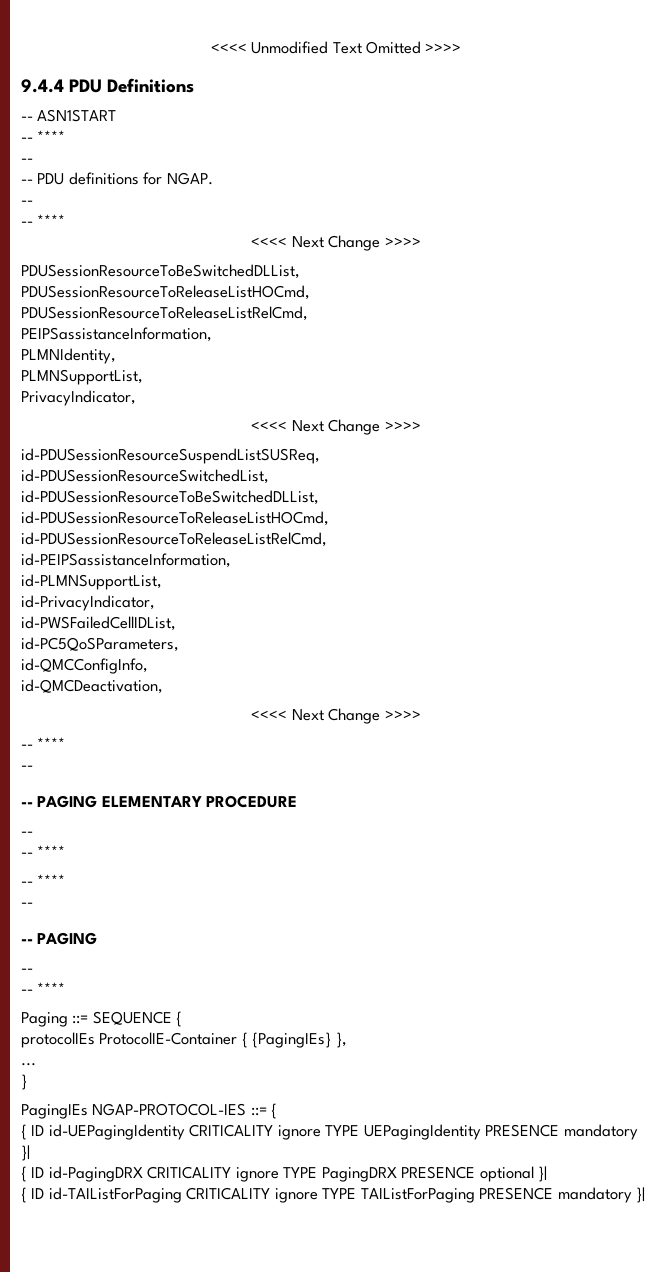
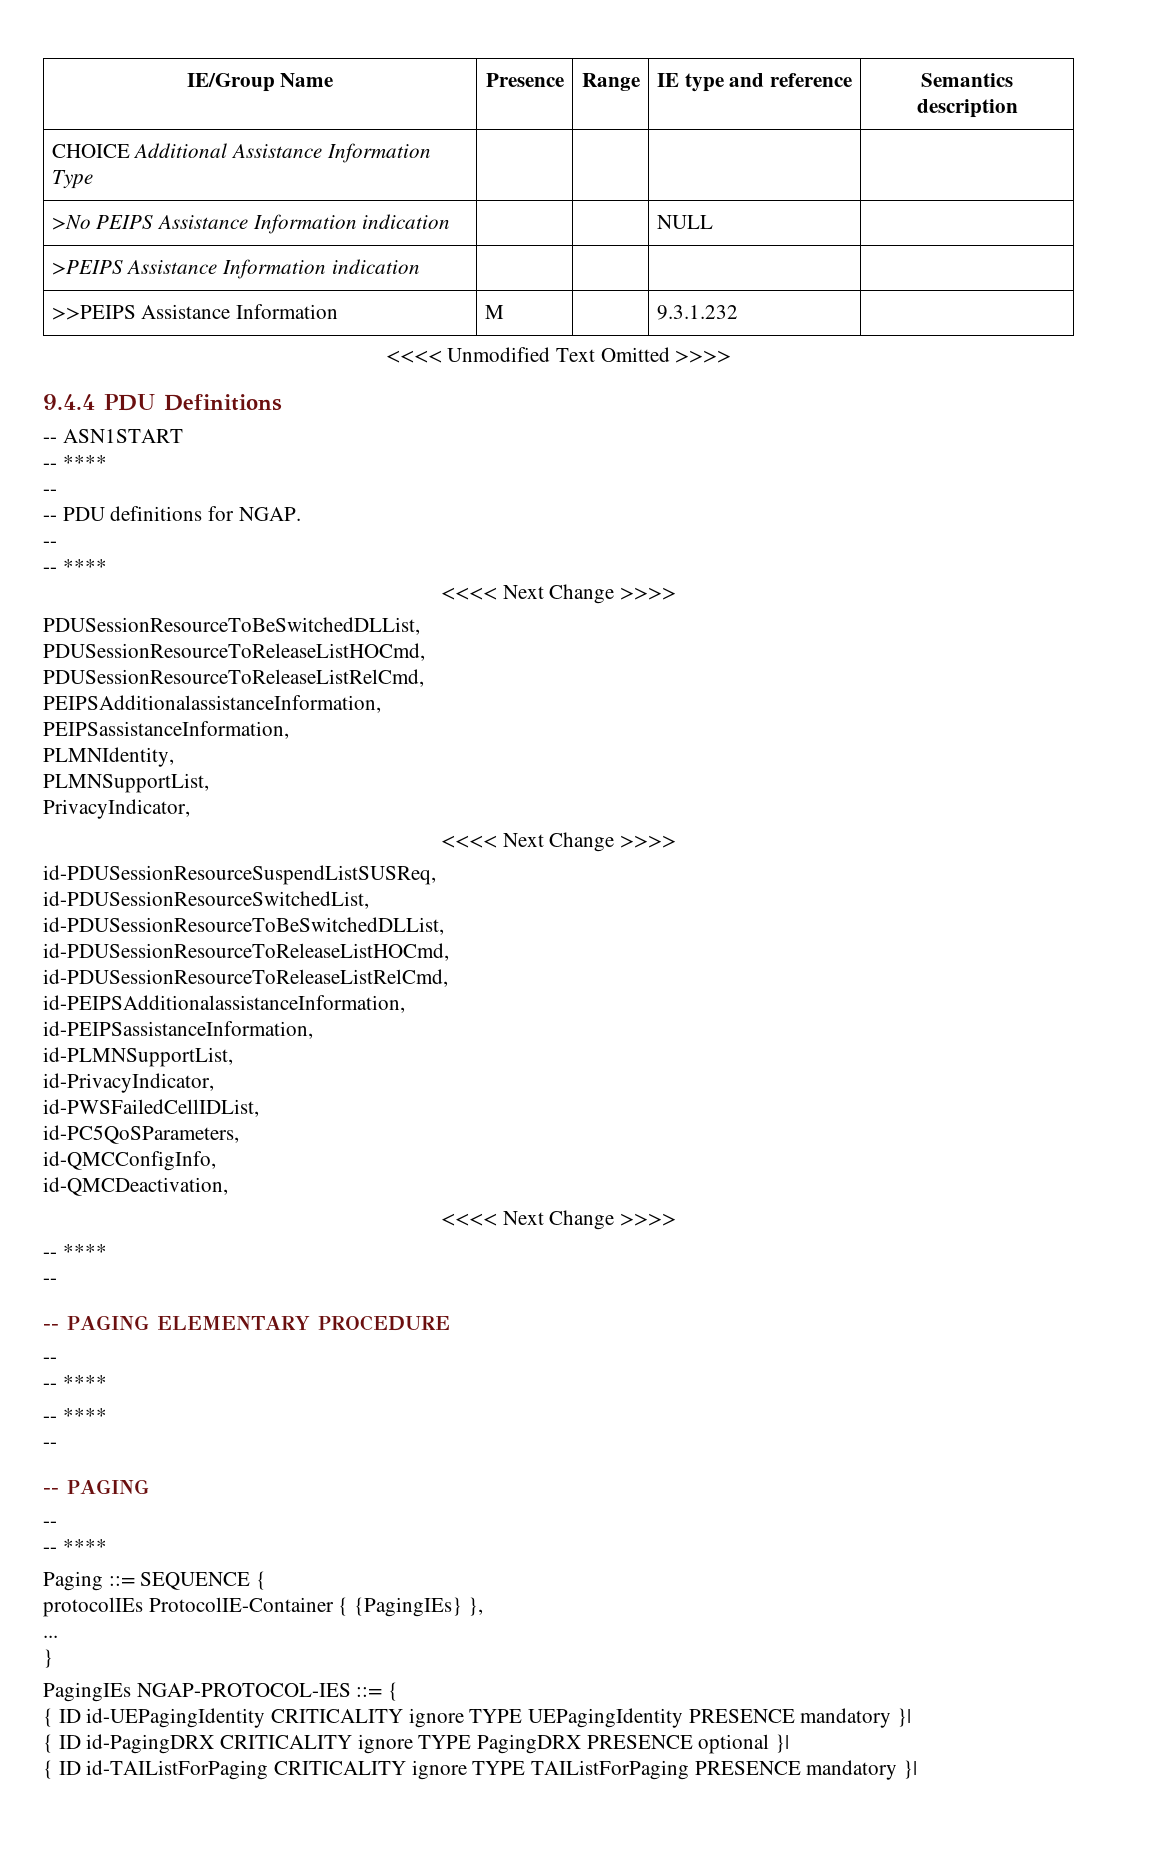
(210, 48) none -> [186,73,334,92] [485,73,564,87] [581,73,640,91] [656,73,853,92] [921,73,1013,87] [916,99,1018,118] [51,143,431,163] [51,170,93,189] [51,214,451,234] [656,215,713,229] [51,259,420,279] [51,304,338,320] [484,305,504,319] [656,305,738,320] IE/Group Name | Presence | Range | IE type and reference | Semantics description // CHOICE Additional Assistance Information Type | | | | // >No PEIPS Assistance Information indication | | | NULL | // >PEIPS Assistance Information indication | | | | // >>PEIPS Assistance Information | M | | 9.3.1.232 | //
(308, 313) none -> [43,695,381,713] // PEIPSAdditionalassistanceInformation,
(327, 539) none -> [43,995,405,1013] // id-PEIPSAdditionalassistanceInformation,

